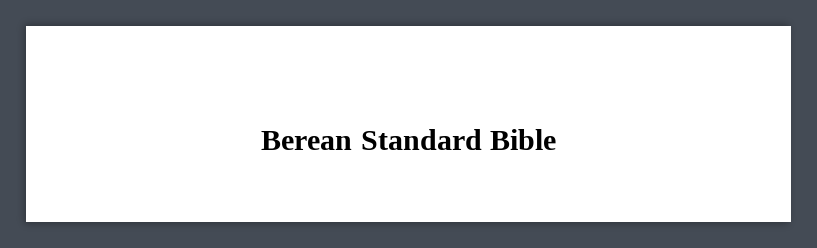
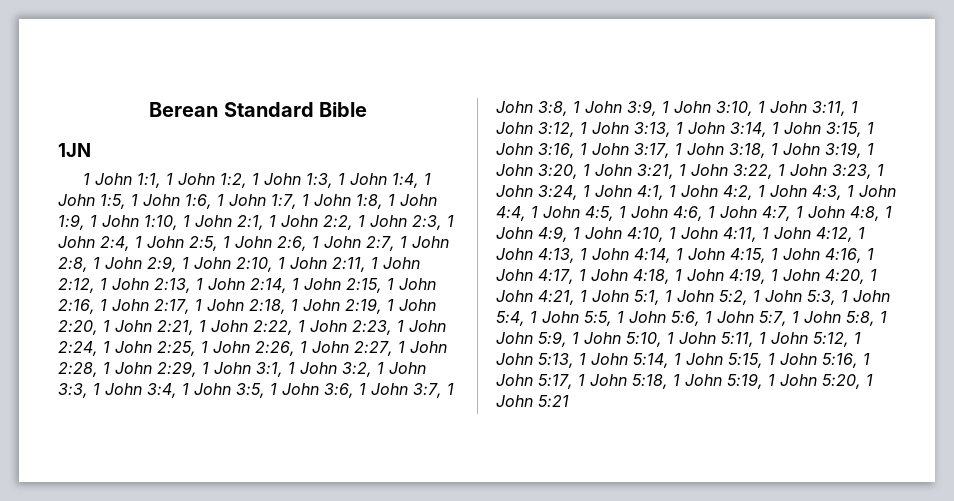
(556, 139) none -> [58,143,91,157] [83,173,432,188] [58,194,437,209] [58,214,454,230] [58,236,449,251] [58,256,420,272] [58,278,436,293] [58,298,436,314] [58,320,446,335] [58,341,447,356] [58,361,426,377] [58,383,454,398] [496,100,858,116] [496,122,874,137] [496,142,874,158] [496,164,884,179] [496,185,896,200] [496,206,892,221] [496,226,865,242] [496,248,874,263] [496,268,877,284] [496,290,890,305] [496,311,887,326] [496,331,861,347] [496,353,870,368] [496,373,873,389] [496,395,569,407] // 1JN // 1 John 1:1, 1 John 1:2, 1 John 1:3, 1 John 1:4, 1 John 1:5, 1 John 1:6, 1 John 1:7, 1 John 1:8, 1 John 1:9, 1 John 1:10, 1 John 2:1, 1 John 2:2, 1 John 2:3, 1 John 2:4, 1 John 2:5, 1 John 2:6, 1 John 2:7, 1 John 2:8, 1 John 2:9, 1 John 2:10, 1 John 2:11, 1 John 2:12, 1 John 2:13, 1 John 2:14, 1 John 2:15, 1 John 2:16, 1 John 2:17, 1 John 2:18, 1 John 2:19, 1 John 2:20, 1 John 2:21, 1 John 2:22, 1 John 2:23, 1 John 2:24, 1 John 2:25, 1 John 2:26, 1 John 2:27, 1 John 2:28, 1 John 2:29, 1 John 3:1, 1 John 3:2, 1 John 3:3, 1 John 3:4, 1 John 3:5, 1 John 3:6, 1 John 3:7, 1 John 3:8, 1 John 3:9, 1 John 3:10, 1 John 3:11, 1 John 3:12, 1 John 3:13, 1 John 3:14, 1 John 3:15, 1 John 3:16, 1 John 3:17, 1 John 3:18, 1 John 3:19, 1 John 3:20, 1 John 3:21, 1 John 3:22, 1 John 3:23, 1 John 3:24, 1 John 4:1, 1 John 4:2, 1 John 4:3, 1 John 4:4, 1 John 4:5, 1 John 4:6, 1 John 4:7, 1 John 4:8, 1 John 4:9, 1 John 4:10, 1 John 4:11, 1 John 4:12, 1 John 4:13, 1 John 4:14, 1 John 4:15, 1 John 4:16, 1 John 4:17, 1 John 4:18, 1 John 4:19, 1 John 4:20, 1 John 4:21, 1 John 5:1, 1 John 5:2, 1 John 5:3, 1 John 5:4, 1 John 5:5, 1 John 5:6, 1 John 5:7, 1 John 5:8, 1 John 5:9, 1 John 5:10, 1 John 5:11, 1 John 5:12, 1 John 5:13, 1 John 5:14, 1 John 5:15, 1 John 5:16, 1 John 5:17, 1 John 5:18, 1 John 5:19, 1 John 5:20, 1 John 5:21

